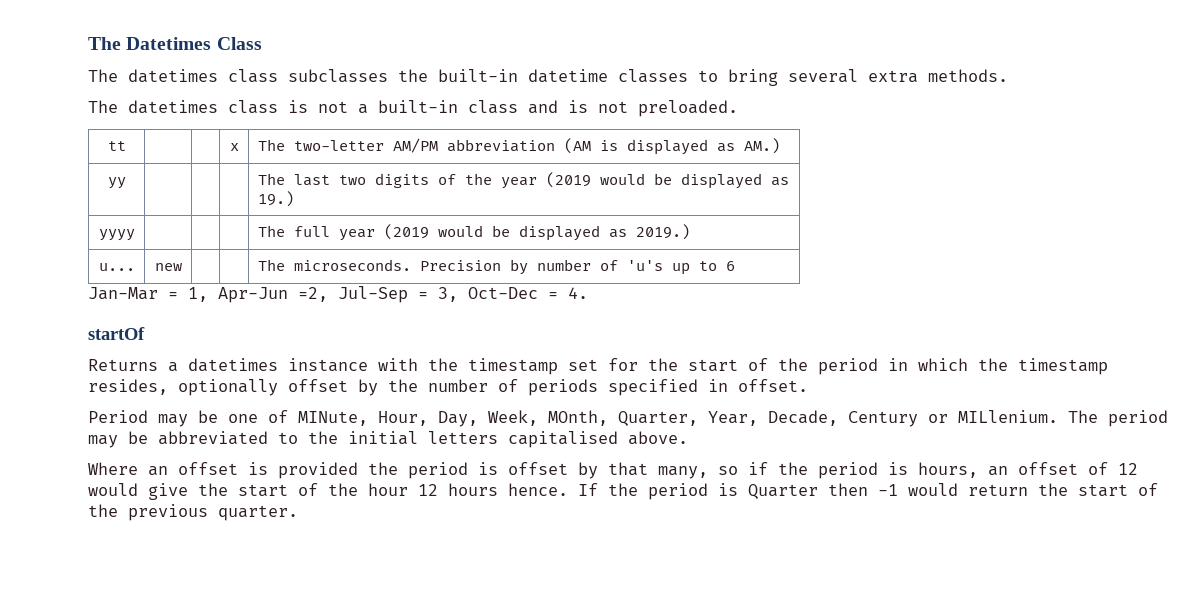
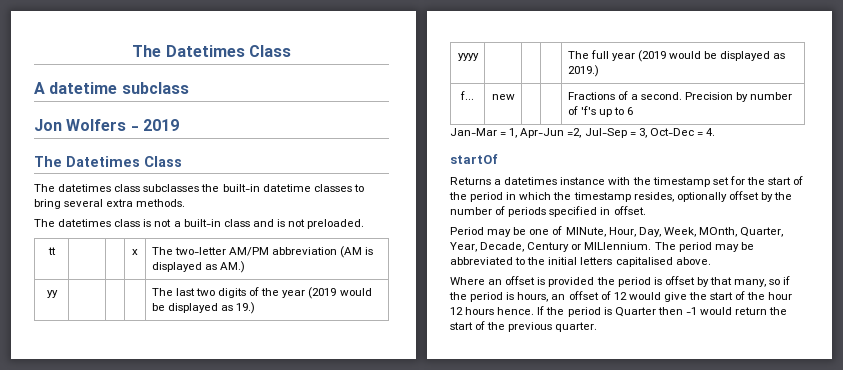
[88,37,262,50] The Datetimes Class -> [132,45,291,57] [34,82,189,94] [34,119,179,131] [34,156,182,167] The Datetimes Class // A datetime subclass // Jon Wolfers - 2019 // The Datetimes Class
[98,263,135,271] u... -> [460,91,474,100] f...
[257,259,411,271] The microseconds. -> [567,91,683,100] Fractions of a second.
[626,260,663,271] 'u's -> [580,106,596,115] 'f's
[958,410,1058,423] MILlenium. -> [584,242,652,250] MILlennium.

